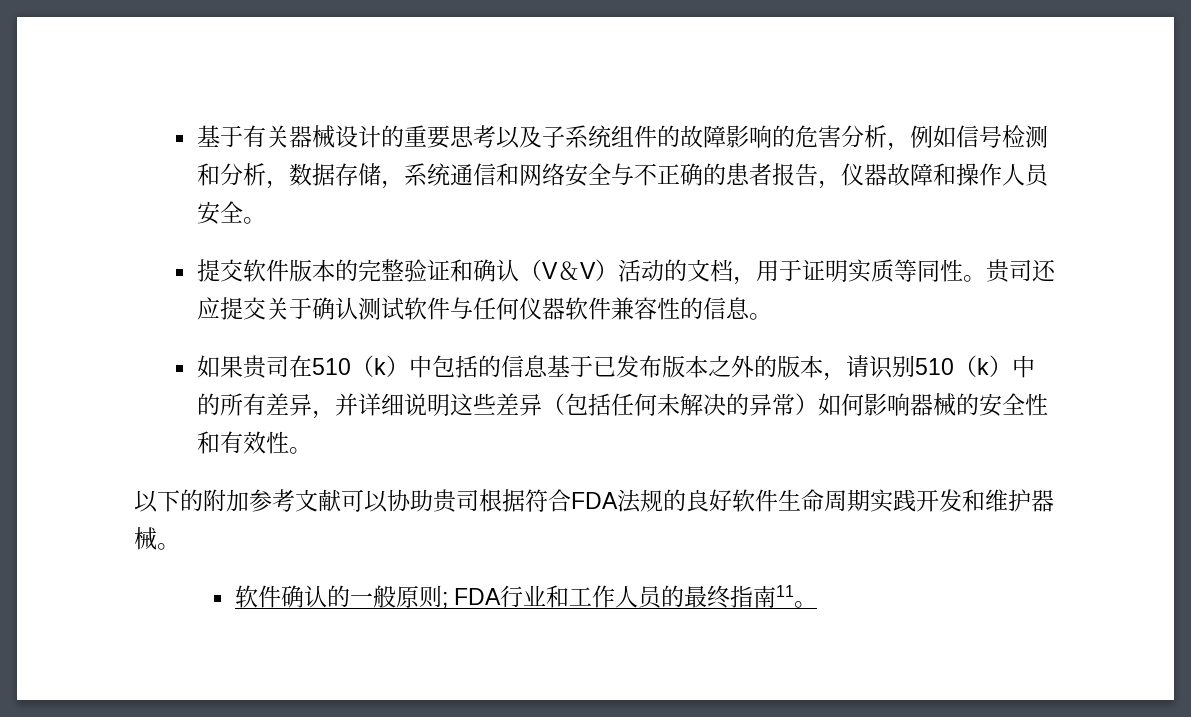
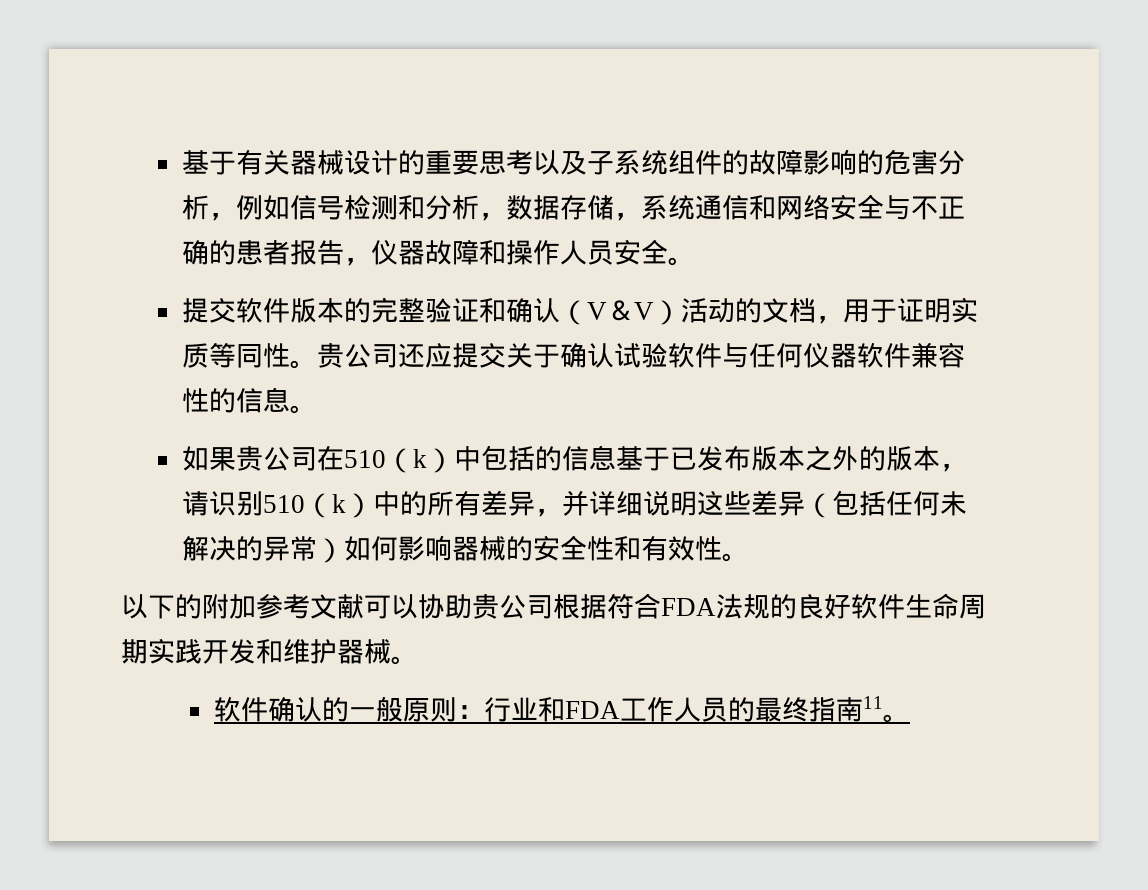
(1011, 271) none -> [344,344,372,368] 公
[357,297,404,320] 测试 -> [614,343,669,368] 试验
(268, 367) none -> [263,447,291,471] 公
(458, 501) none -> [499,595,526,619] 公
[441,585,569,608] ; FDA行业和 -> [457,697,621,722] ：行业和FDA

